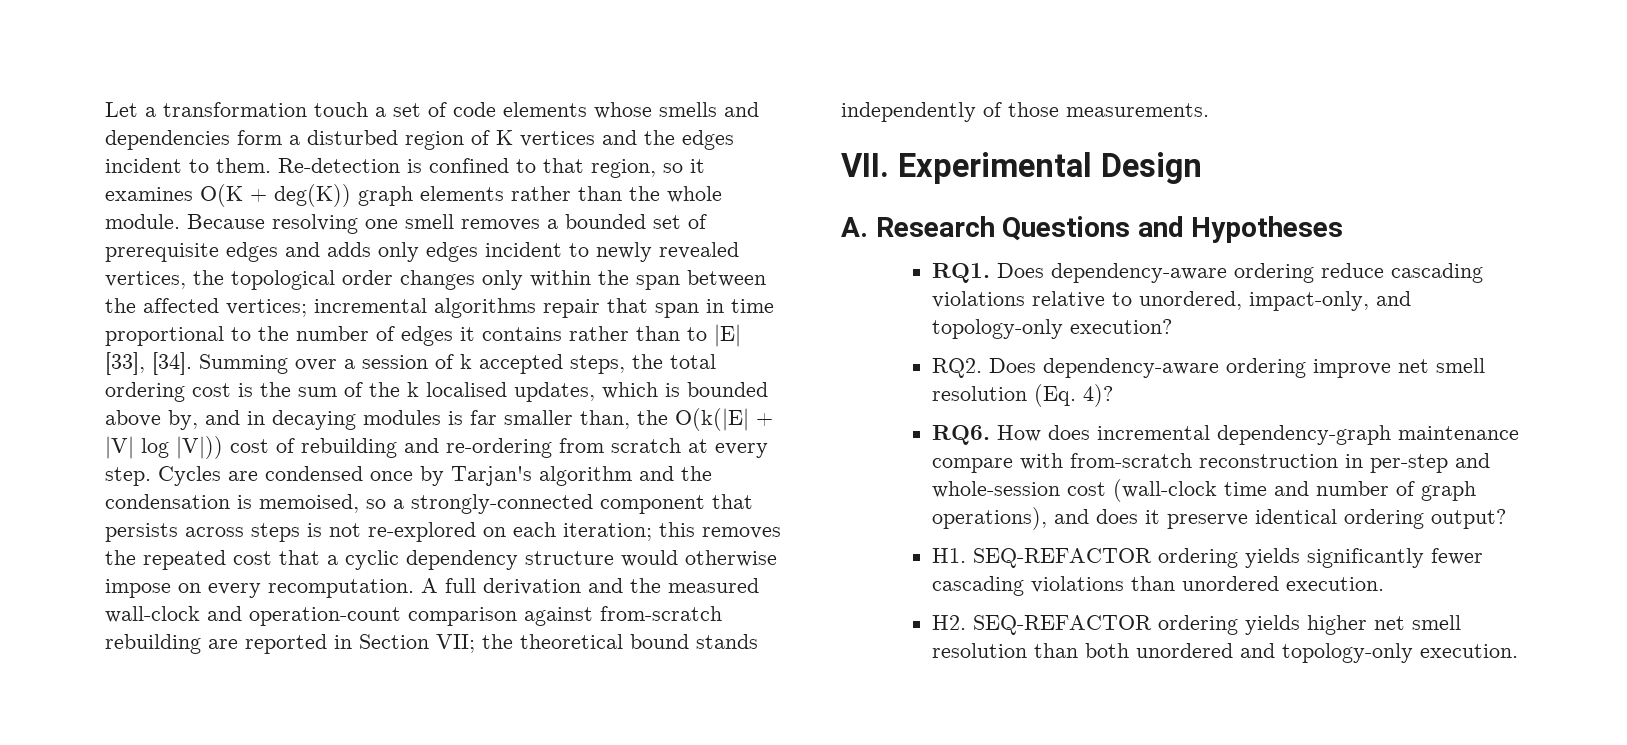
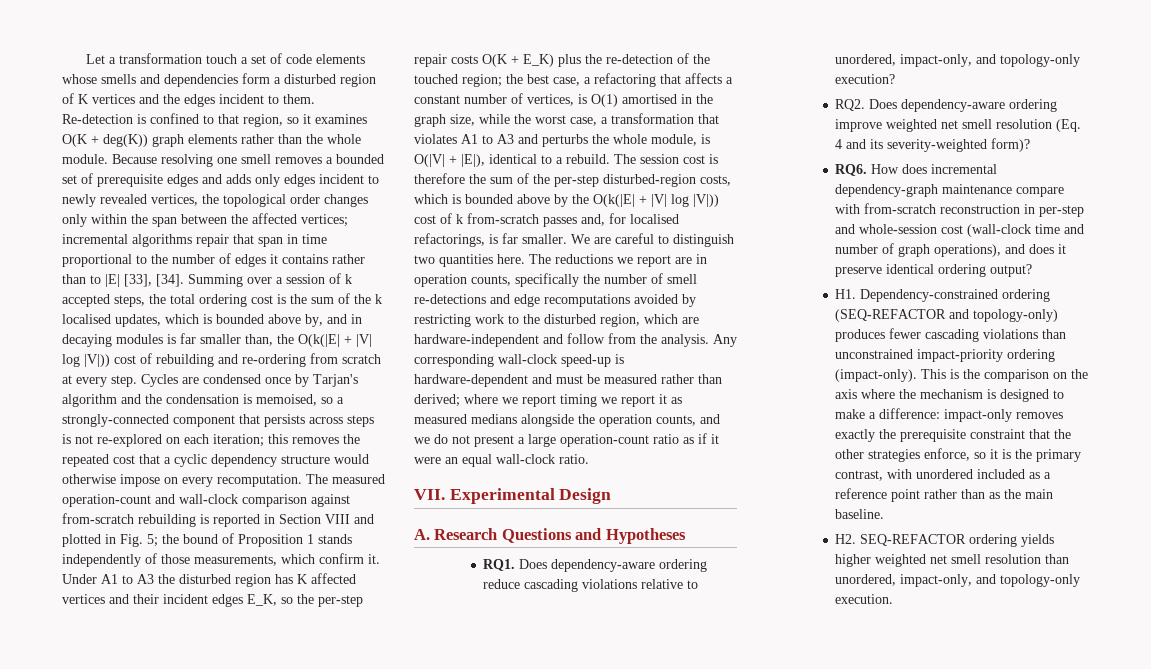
[421,578,759,595] [105,606,401,626] A full derivation and the measured wall-clock and operation-count -> [306,474,385,484] [62,494,238,507] The measured operation-count and wall-clock
[208,639,238,649] are -> [200,514,209,524] is
[436,634,758,653] [841,102,1209,122] VII; the theoretical bound stands independently of those measurements. -> [325,514,374,524] [62,533,352,547] [62,553,380,567] [62,573,356,587] [62,594,363,607] [414,53,710,67] [414,73,733,87] [414,93,713,107] [414,113,719,127] [414,134,710,147] [414,154,718,167] [414,173,731,187] [414,194,719,207] [414,213,679,227] [414,233,734,247] [414,254,707,267] [414,273,697,287] [414,294,696,307] [414,314,699,327] [414,333,737,347] [414,354,624,367] [414,374,722,387] [414,394,682,407] [414,414,720,427] [414,433,719,447] [414,454,589,467] VIII and plotted in Fig. 5; the bound of Proposition 1 stands independently of those measurements, which confirm it. Under A1 to A3 the disturbed region has K affected vertices and their incident edges E_K, so the per-step repair costs O(K + E_K) plus the re-detection of the touched region; the best case, a refactoring that affects a constant number of vertices, is O(1) amortised in the graph size, while the worst case, a transformation that violates A1 to A3 and perturbs the whole module, is O(|V| + |E|), identical to a rebuild. The session cost is therefore the sum of the per-step disturbed-region costs, which is bounded above by the O(k(|E| + |V| log |V|)) cost of k from-scratch passes and, for localised refactorings, is far smaller. We are careful to distinguish two quantities here. The reductions we report are in operation counts, specifically the number of smell re-detections and edge recomputations avoided by restricting work to the disturbed region, which are hardware-independent and follow from the analysis. Any corresponding wall-clock speed-up is hardware-dependent and must be measured rather than derived; where we report timing we report it as measured medians alongside the operation counts, and we do not present a large operation-count ratio as if it were an equal wall-clock ratio.
(1392, 368) none -> [886,119,938,132] weighted
[1083,384,1114,407] 4)? -> [835,138,1031,152] 4 and its severity-weighted form)?
[973,548,1484,568] [932,576,1385,596] SEQ-REFACTOR ordering yields significantly fewer cascading violations than unordered execution. -> [860,289,1051,302] [835,309,1059,322] [835,328,1067,342] [835,349,1056,362] [835,369,1089,382] [835,389,1065,402] [835,408,1064,422] [835,429,1072,442] [835,448,1082,462] [835,469,1052,481] [835,488,1054,502] [835,509,885,519] Dependency-constrained ordering (SEQ-REFACTOR and topology-only) produces fewer cascading violations than unconstrained impact-priority ordering (impact-only). This is the comparison on the axis where the mechanism is designed to make a difference: impact-only removes exactly the prerequisite constraint that the other strategies enforce, so it is the primary contrast, with unordered included as a reference point rather than as the main baseline.
(1368, 625) none -> [875,554,927,567] weighted
[1085,643,1234,658] both unordered -> [835,574,973,587] unordered, impact-only,

